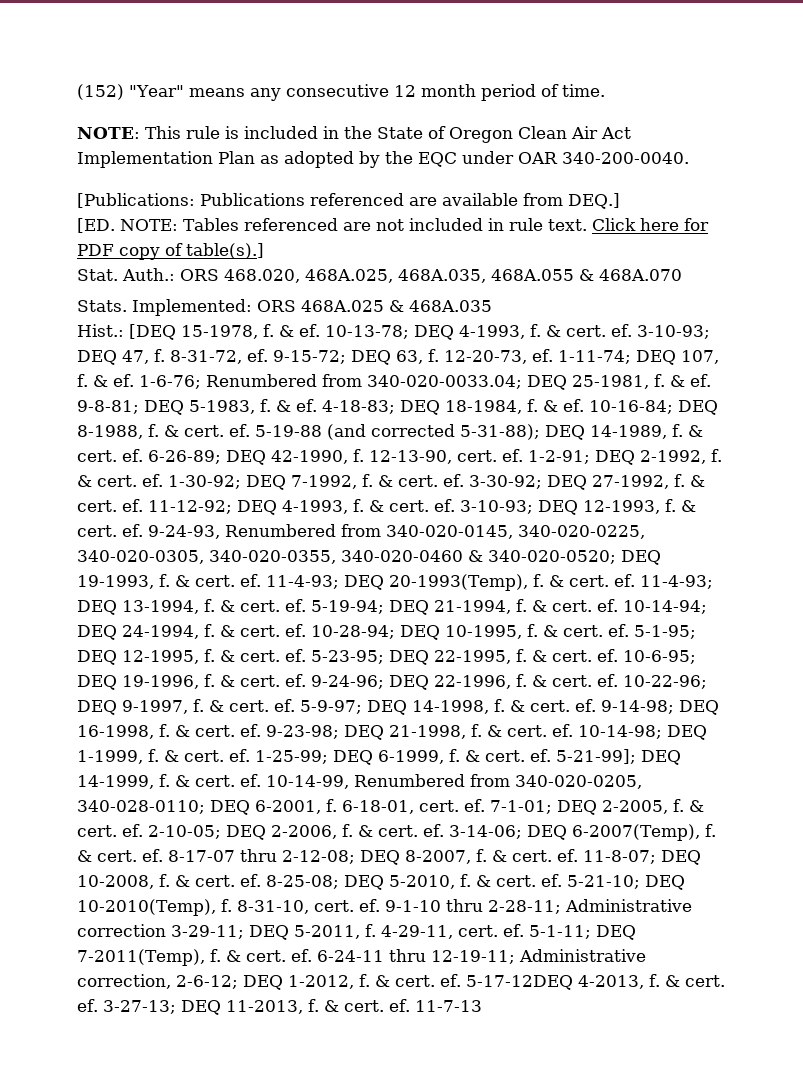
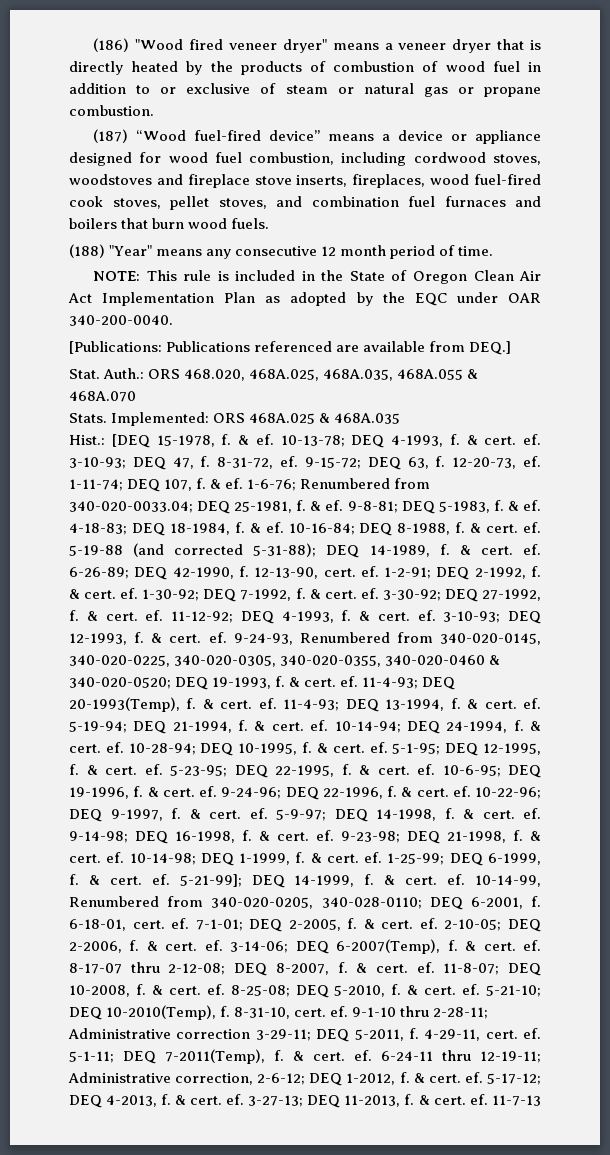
[77,84,124,100] (152) -> [93,38,541,53] [69,61,541,75] [69,83,542,97] [69,105,154,116] [93,129,541,144] [69,152,541,166] [69,174,542,188] [69,196,541,210] [69,218,270,229] [69,244,105,258] (186) "Wood fired veneer dryer" means a veneer dryer that is directly heated by the products of combustion of wood fuel in addition to or exclusive of steam or natural gas or propane combustion. // (187) “Wood fuel-fired device” means a device or appliance designed for wood fuel combustion, including cordwood stoves, woodstoves and fireplace stove inserts, fireplaces, wood fuel-fired cook stoves, pellet stoves, and combination fuel furnaces and boilers that burn wood fuels. // (188)
[77,218,709,233] [77,243,264,260] // [ED. NOTE: Tables referenced are not included in rule text. Click here for PDF copy of table(s).] -> (512, 348) none
[466,975,573,990] 5-17-12DEQ -> [486,1073,541,1085] [69,1095,102,1108] 5-17-12; DEQ

